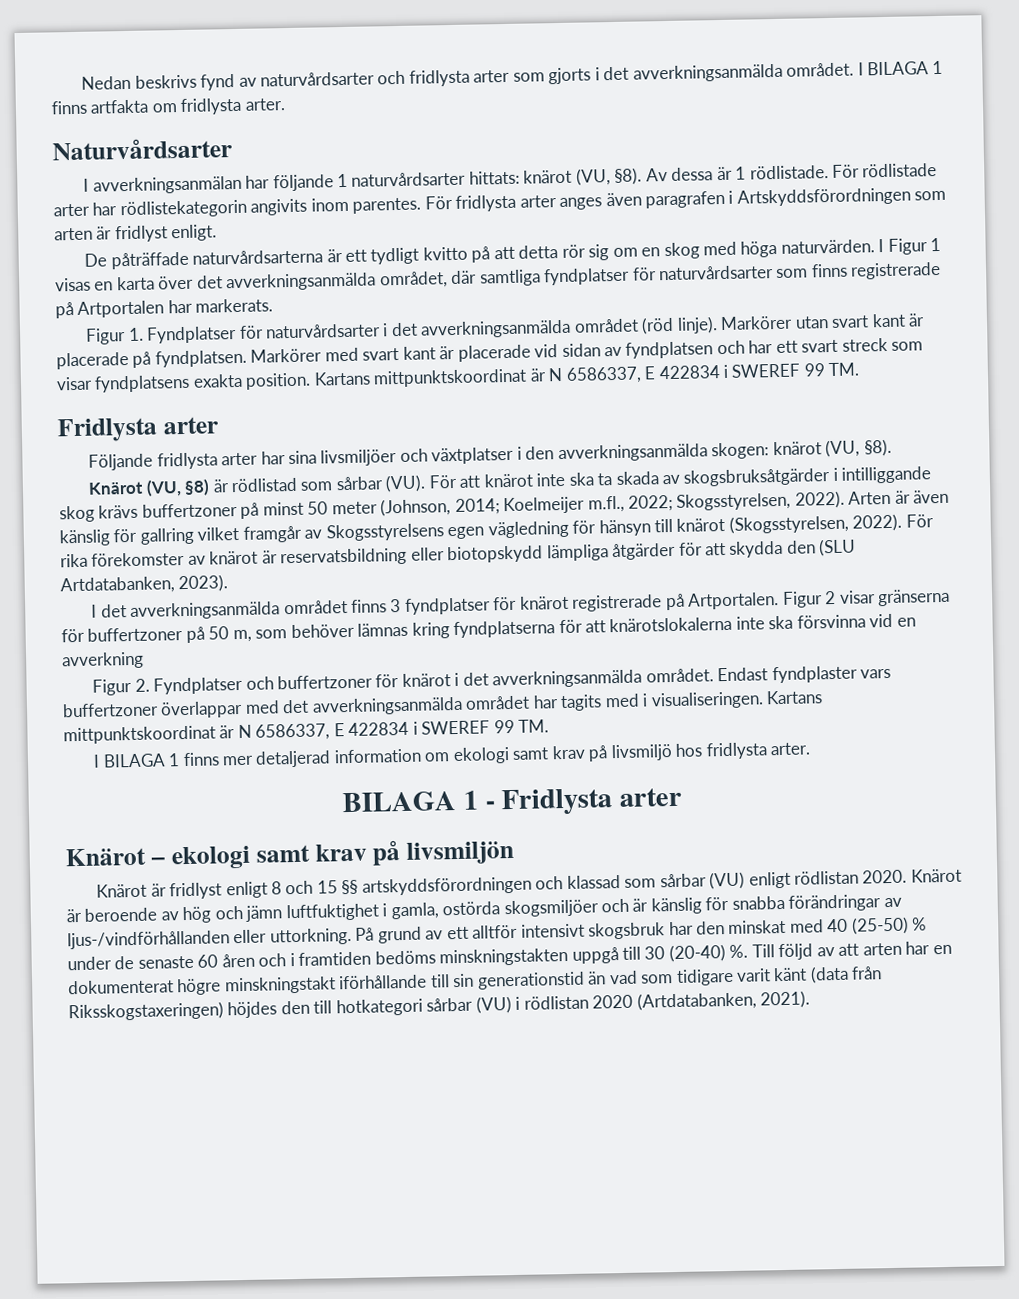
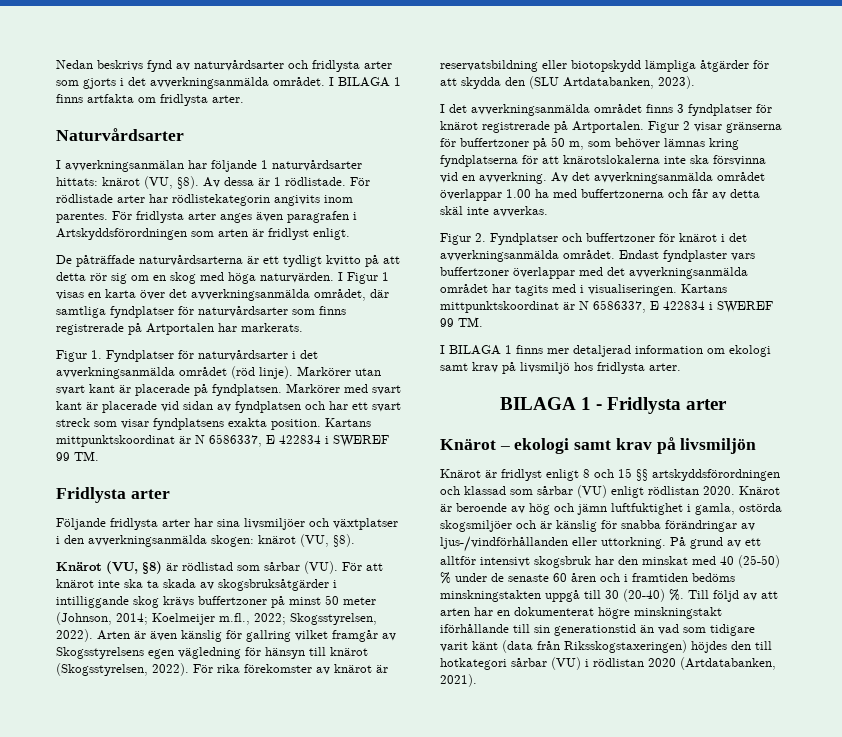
[61,651,144,670] avverkning -> [479,172,765,184] [440,189,760,201] [440,206,548,217] avverkning. Av det avverkningsanmälda området överlappar 1.00 ha med buffertzonerna och får av detta skäl inte avverkas.

